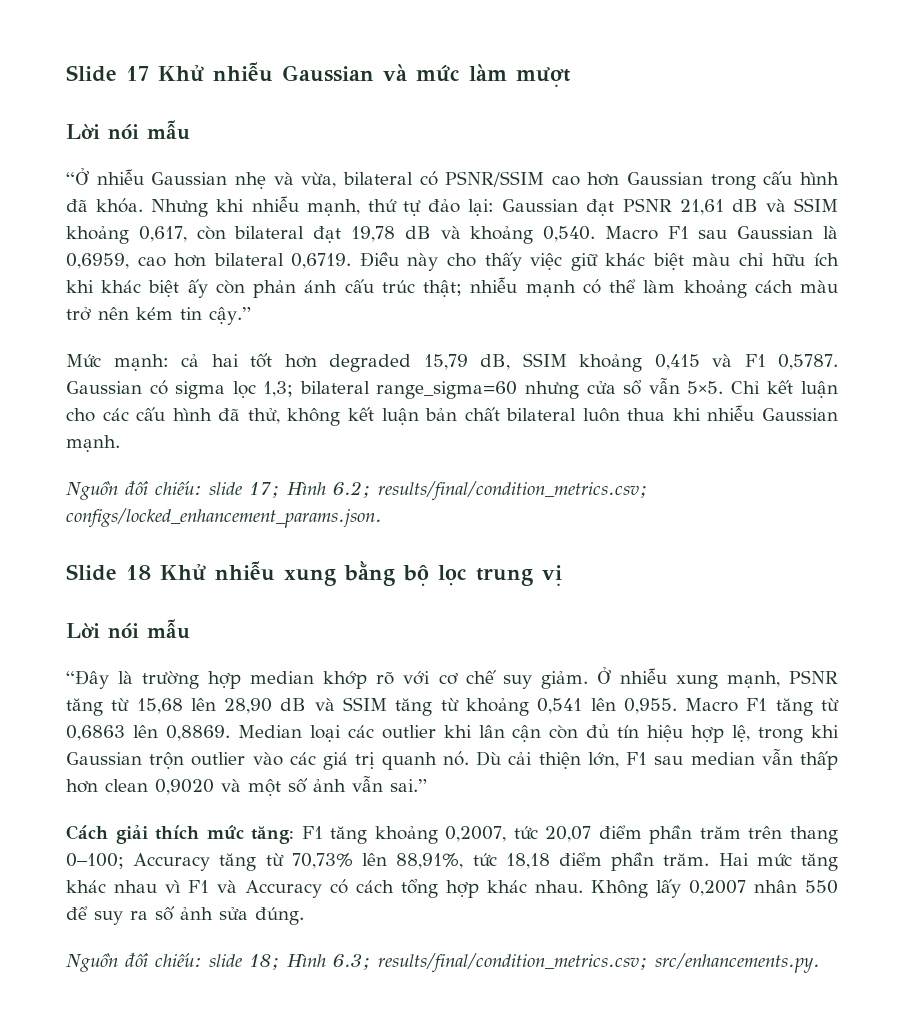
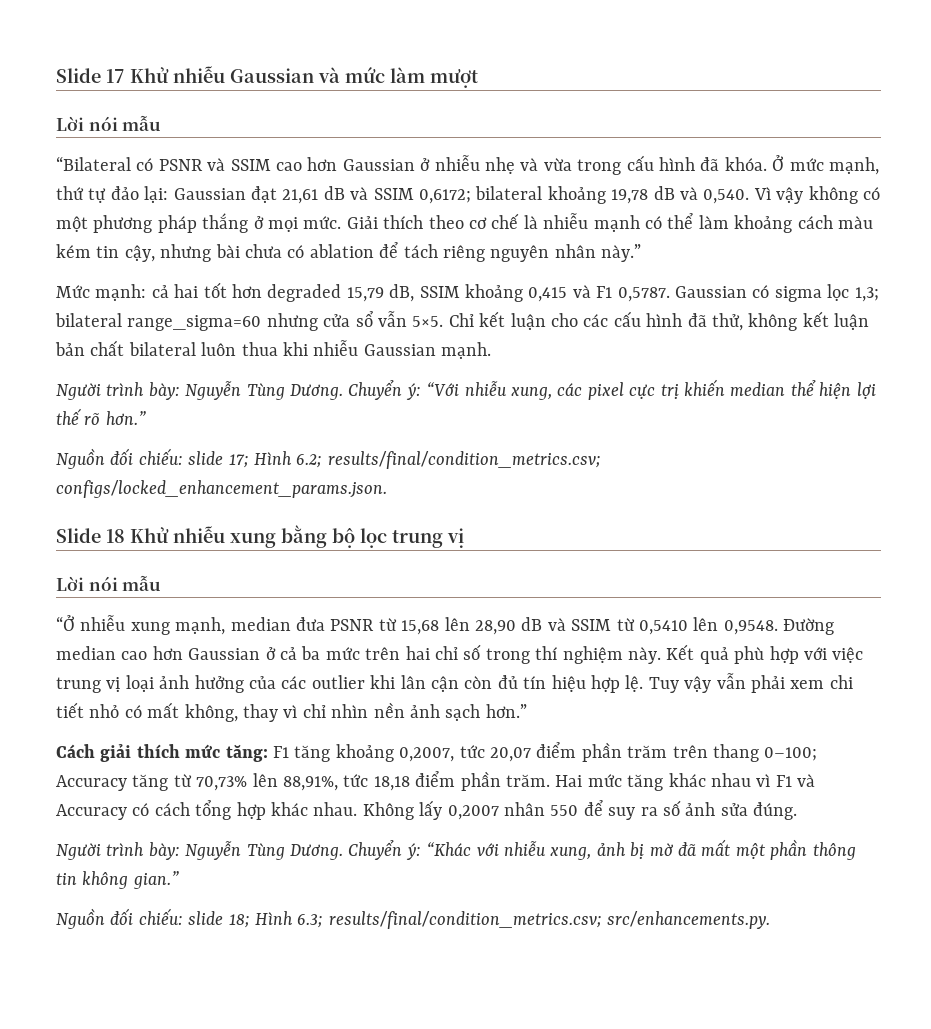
[66,168,704,190] “Ở nhiễu Gaussian nhẹ và vừa, bilateral có PSNR/SSIM cao hơn Gaussian -> [56,155,572,174] “Bilateral có PSNR và SSIM cao hơn Gaussian ở nhiễu nhẹ và vừa
[151,196,299,217] Nhưng khi nhiễu -> [772,155,824,171] Ở mức
[622,198,672,212] PSNR -> (277, 194) none
[66,226,839,244] [66,252,839,271] [66,279,463,298] khoảng 0,617, còn bilateral đạt 19,78 dB và khoảng 0,540. Macro F1 sau Gaussian là 0,6959, cao hơn bilateral 0,6719. Điều này cho thấy việc giữ khác biệt màu chỉ hữu ích khi khác biệt ấy còn phản ánh cấu trúc thật; -> [418,186,880,204] [56,213,538,233] 0,6172; bilateral khoảng 19,78 dB và 0,540. Vì vậy không có một phương pháp thắng ở mọi mức. Giải thích theo cơ chế là
[66,307,251,325] trở nên kém tin cậy.” -> [56,242,642,262] kém tin cậy, nhưng bài chưa có ablation để tách riêng nguyên nhân này.”
(120, 444) none -> [56,379,876,400] [56,408,146,425] // Người trình bày: Nguyễn Tùng Dương. Chuyển ý: “Với nhiễu xung, các pixel cực trị khiến median thể hiện lợi thế rõ hơn.”
[66,667,838,689] [66,698,103,716] “Đây là trường hợp median khớp rõ với cơ chế suy giảm. Ở nhiễu xung mạnh, PSNR tăng -> [56,615,375,635] “Ở nhiễu xung mạnh, median đưa PSNR
[395,698,839,716] [66,725,341,743] tăng từ khoảng 0,541 lên 0,955. Macro F1 tăng từ 0,6863 lên 0,8869. Median loại -> [616,617,835,635] [56,644,864,664] [56,675,276,693] từ 0,5410 lên 0,9548. Đường median cao hơn Gaussian ở cả ba mức trên hai chỉ số trong thí nghiệm này. Kết quả phù hợp với việc trung vị loại ảnh hưởng của
[732,725,840,743] [66,749,839,770] [66,776,427,797] lệ, trong khi Gaussian trộn outlier vào các giá trị quanh nó. Dù cải thiện lớn, F1 sau median vẫn thấp hơn clean 0,9020 và một số ảnh vẫn sai.” -> [625,673,853,693] [56,702,527,722] lệ. Tuy vậy vẫn phải xem chi tiết nhỏ có mất không, thay vì chỉ nhìn nền ảnh sạch hơn.”
(304, 916) none -> [56,839,856,860] [56,871,179,889] // Người trình bày: Nguyễn Tùng Dương. Chuyển ý: “Khác với nhiễu xung, ảnh bị mờ đã mất một phần thông tin không gian.”

